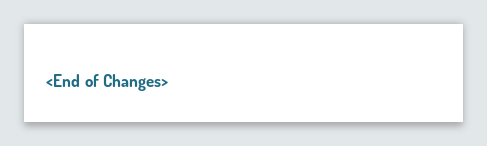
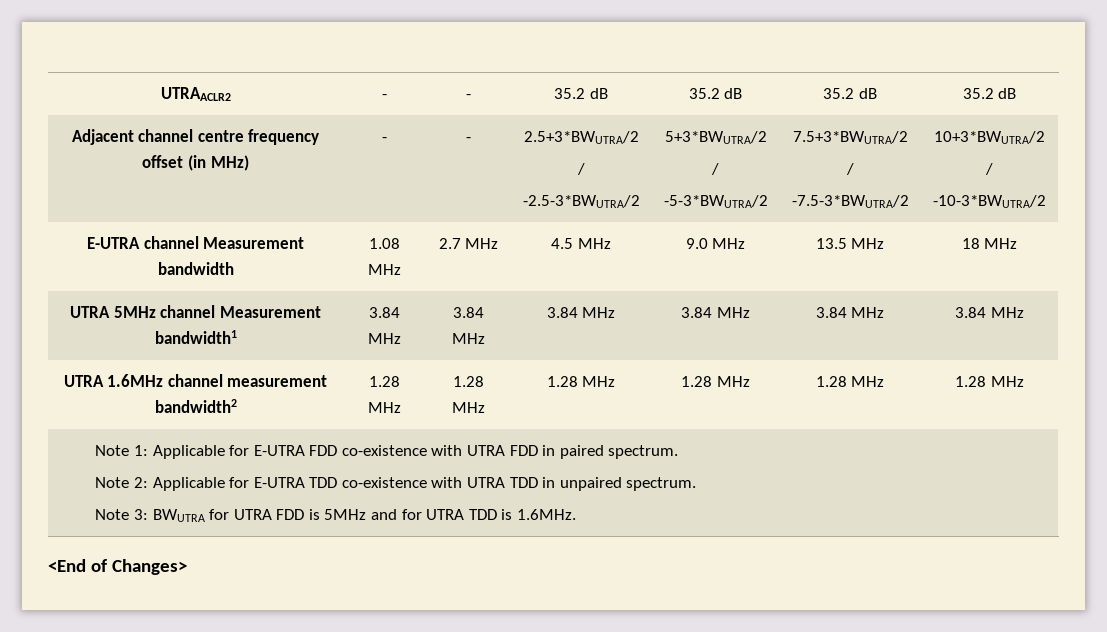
(46, 80) none -> [160,87,231,101] [382,94,387,99] [466,94,471,99] [554,88,608,99] [688,88,743,99] [823,88,877,99] [962,88,1017,99] [71,129,320,145] [142,155,249,171] [382,137,387,142] [466,137,471,142] [523,131,639,144] [576,163,585,175] [522,195,640,208] [664,131,767,144] [711,163,719,175] [663,195,768,208] [792,131,908,144] [845,163,854,175] [791,195,909,208] [934,131,1045,144] [985,163,993,175] [933,195,1046,208] [86,236,305,249] [157,262,234,275] [369,238,400,249] [368,264,401,275] [438,238,499,249] [551,238,611,249] [685,238,746,249] [815,238,885,249] [961,238,1018,249] [70,305,321,318] [154,330,237,344] [369,307,400,318] [368,333,401,344] [453,307,484,318] [452,333,485,344] [546,307,616,318] [681,307,750,318] [815,307,885,318] [955,307,1024,318] [63,374,328,387] [154,399,237,413] [369,376,400,387] [368,402,401,413] [453,376,484,387] [452,402,485,413] [546,376,616,387] [681,376,750,387] [815,376,885,387] [955,376,1024,387] [95,445,679,459] [95,477,697,491] [95,509,577,522] UTRAACLR2 | - | - | 35.2 dB | 35.2 dB | 35.2 dB | 35.2 dB // Adjacent channel centre frequency offset (in MHz) | - | - | 2.5+3*BWUTRA/2 // / // -2.5-3*BWUTRA/2 | 5+3*BWUTRA/2 // / // -5-3*BWUTRA/2 | 7.5+3*BWUTRA/2 // / // -7.5-3*BWUTRA/2 | 10+3*BWUTRA/2 // / // -10-3*BWUTRA/2 // E-UTRA channel Measurement bandwidth | 1.08 MHz | 2.7 MHz | 4.5 MHz | 9.0 MHz | 13.5 MHz | 18 MHz // UTRA 5MHz channel Measurement bandwidth1 | 3.84 MHz | 3.84 MHz | 3.84 MHz | 3.84 MHz | 3.84 MHz | 3.84 MHz // UTRA 1.6MHz channel measurement bandwidth2 | 1.28 MHz | 1.28 MHz | 1.28 MHz | 1.28 MHz | 1.28 MHz | 1.28 MHz // Note 1: Applicable for E-UTRA FDD co-existence with UTRA FDD in paired spectrum. // Note 2: Applicable for E-UTRA TDD co-existence with UTRA TDD in unpaired spectrum. // Note 3: BWUTRA for UTRA FDD is 5MHz and for UTRA TDD is 1.6MHz. //

